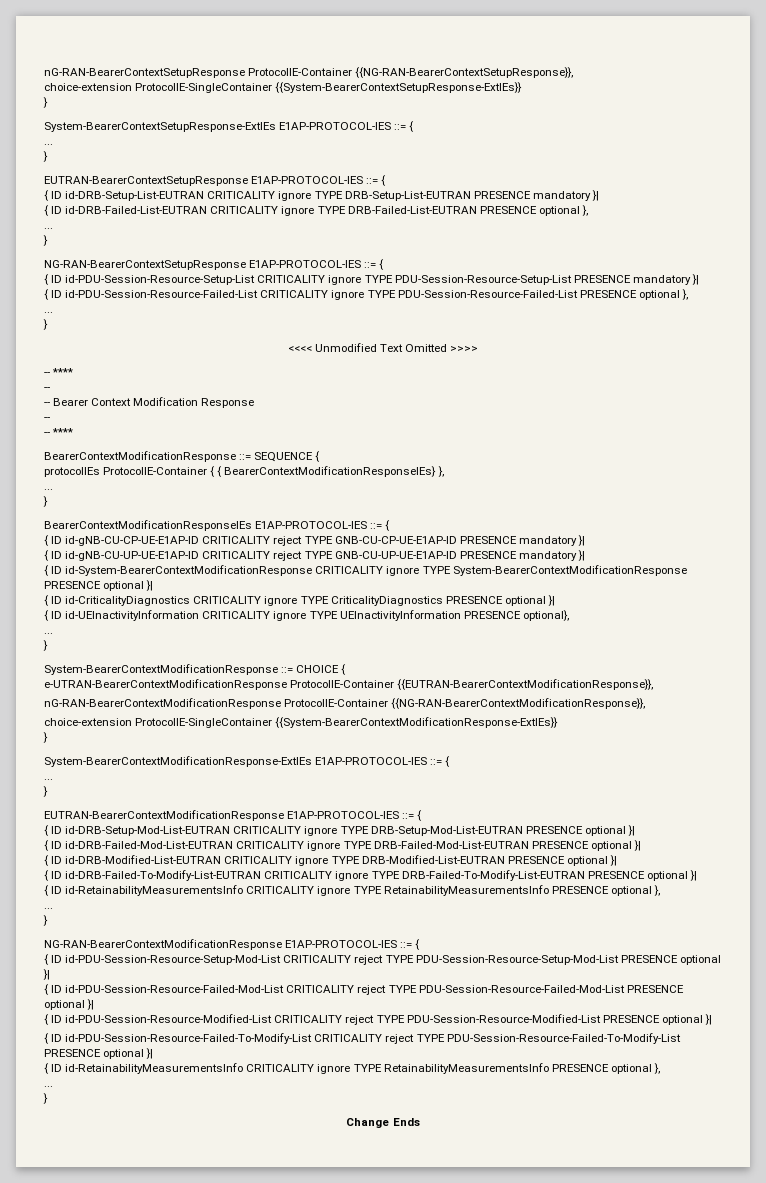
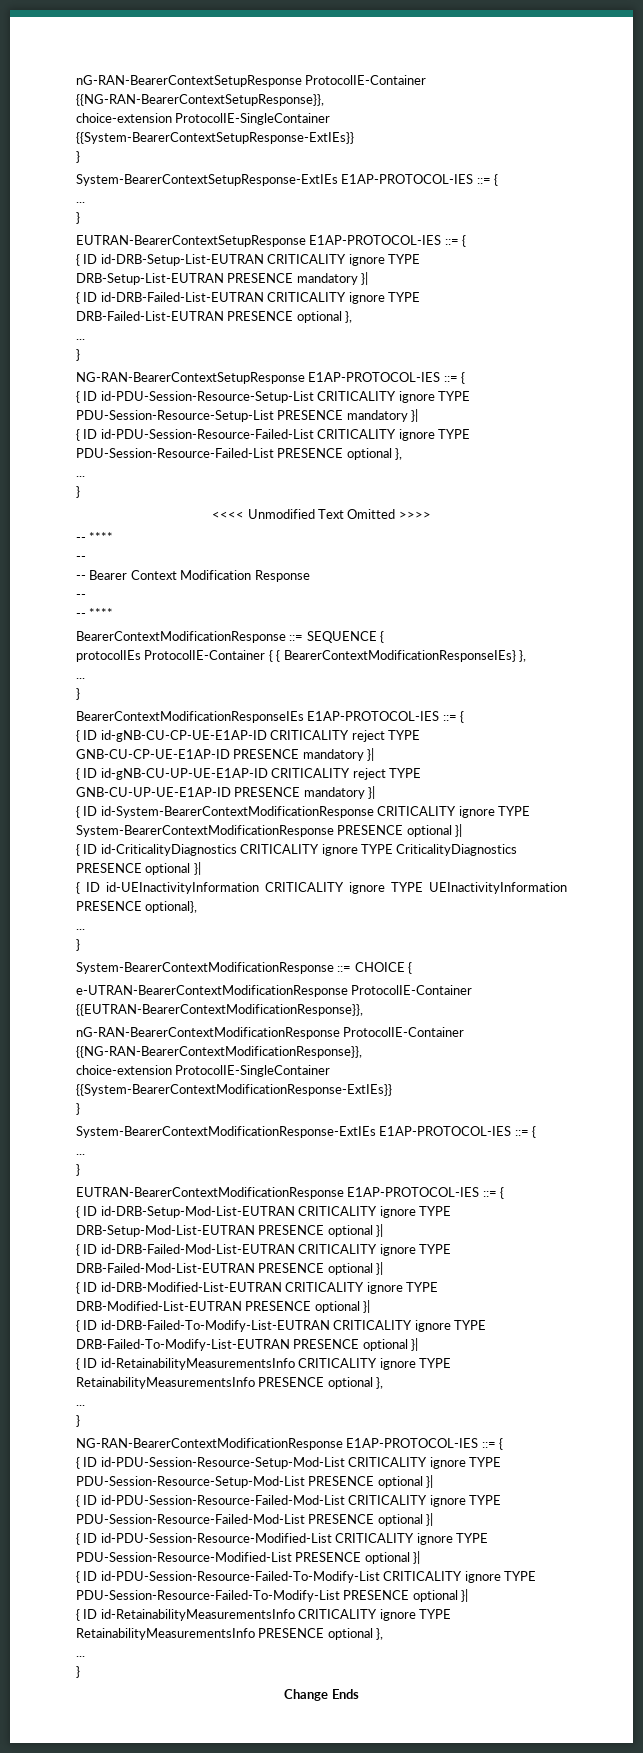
[354,955,384,965] reject -> [429,1457,466,1469] ignore
[357,985,387,995] reject -> [429,1495,466,1507] ignore
[345,1015,375,1025] reject -> [416,1533,453,1545] ignore
[385,1034,415,1044] reject -> [464,1571,501,1583] ignore

